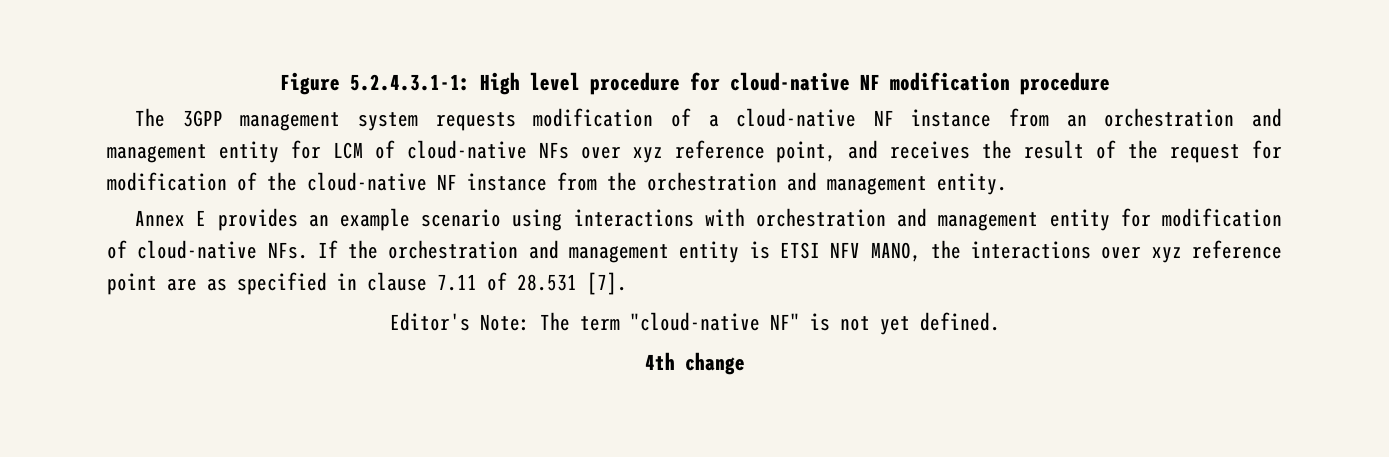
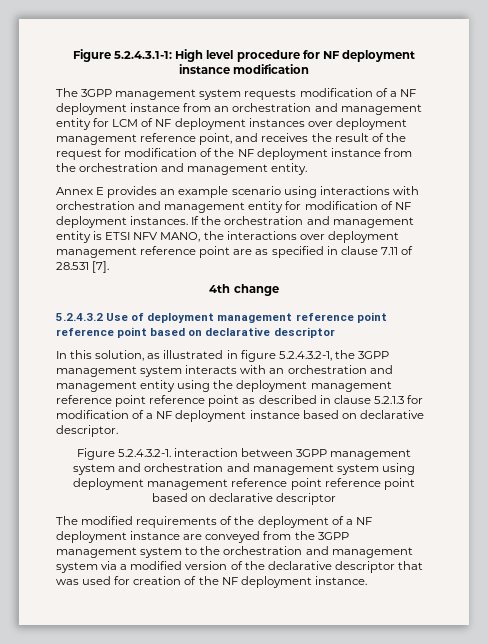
[729,72,1110,95] cloud-native NF modification procedure -> [322,50,415,62] [178,64,310,74] NF deployment instance modification
[736,108,894,127] cloud-native NF -> [399,89,416,97] [56,103,127,115] NF deployment
[406,140,663,163] cloud-native NFs over xyz -> [155,118,407,130] [56,134,137,145] NF deployment instances over deployment management
[307,172,457,191] cloud-native NF -> [237,148,328,160] NF deployment
[137,240,308,259] cloud-native NFs. -> [394,202,411,210] [56,216,189,228] NF deployment instances.
[1151,247,1182,263] xyz -> [327,231,399,243] [56,247,137,258] deployment management
[389,312,1000,335] [644,352,745,375] Editor's Note: The term "cloud-native NF" is not yet defined. // 4th change -> [209,284,279,296] [56,312,387,323] [56,327,335,338] [56,350,389,362] [56,365,393,377] [56,380,392,392] [56,395,423,407] [56,410,424,422] [56,425,118,437] [76,448,412,460] [73,463,415,475] [73,478,415,490] [151,493,337,505] [56,516,372,528] [56,531,349,543] [56,546,413,558] [56,561,423,573] [56,576,367,588] 4th change // 5.2.4.3.2 Use of deployment management reference point reference point based on declarative descriptor // In this solution, as illustrated in figure 5.2.4.3.2-1, the 3GPP management system interacts with an orchestration and management entity using the deployment management reference point reference point as described in clause 5.2.1.3 for modification of a NF deployment instance based on declarative descriptor. // Figure 5.2.4.3.2-1. interaction between 3GPP management system and orchestration and management system using deployment management reference point reference point based on declarative descriptor // The modified requirements of the deployment of a NF deployment instance are conveyed from the 3GPP management system to the orchestration and management system via a modified version of the declarative descriptor that was used for creation of the NF deployment instance.

